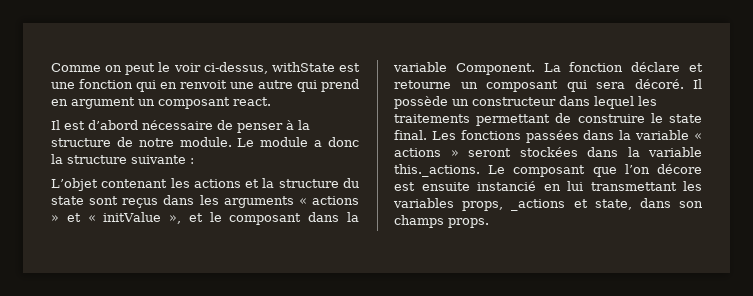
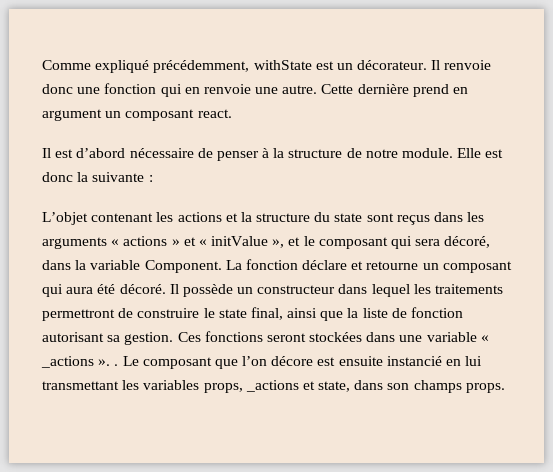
[105,62,360,75] [51,79,317,92] on peut le voir ci-dessus, withState est une fonction qui en renvoit une autre qui -> [95,60,492,73] [42,83,409,97] expliqué précédemment, withState est un décorateur. Il renvoie donc une fonction qui en renvoie une autre. Cette dernière
[237,137,323,147] Le module a -> [457,148,504,158] Elle est
[67,155,127,164] structure -> (89, 177) none
(302, 219) none -> [391,236,491,249] qui sera décoré,
[596,82,625,89] sera -> [66,284,116,294] aura été
[476,114,551,126] permettant -> [42,309,115,321] permettront
[394,130,702,143] [394,147,702,157] [394,164,480,177] final. Les fonctions passées dans la variable « actions » seront stockées dans la variable this._actions. -> [250,307,464,321] [42,331,489,345] [41,356,119,368] final, ainsi que la liste de fonction autorisant sa gestion. Ces fonctions seront stockées dans une variable « _actions ». .

